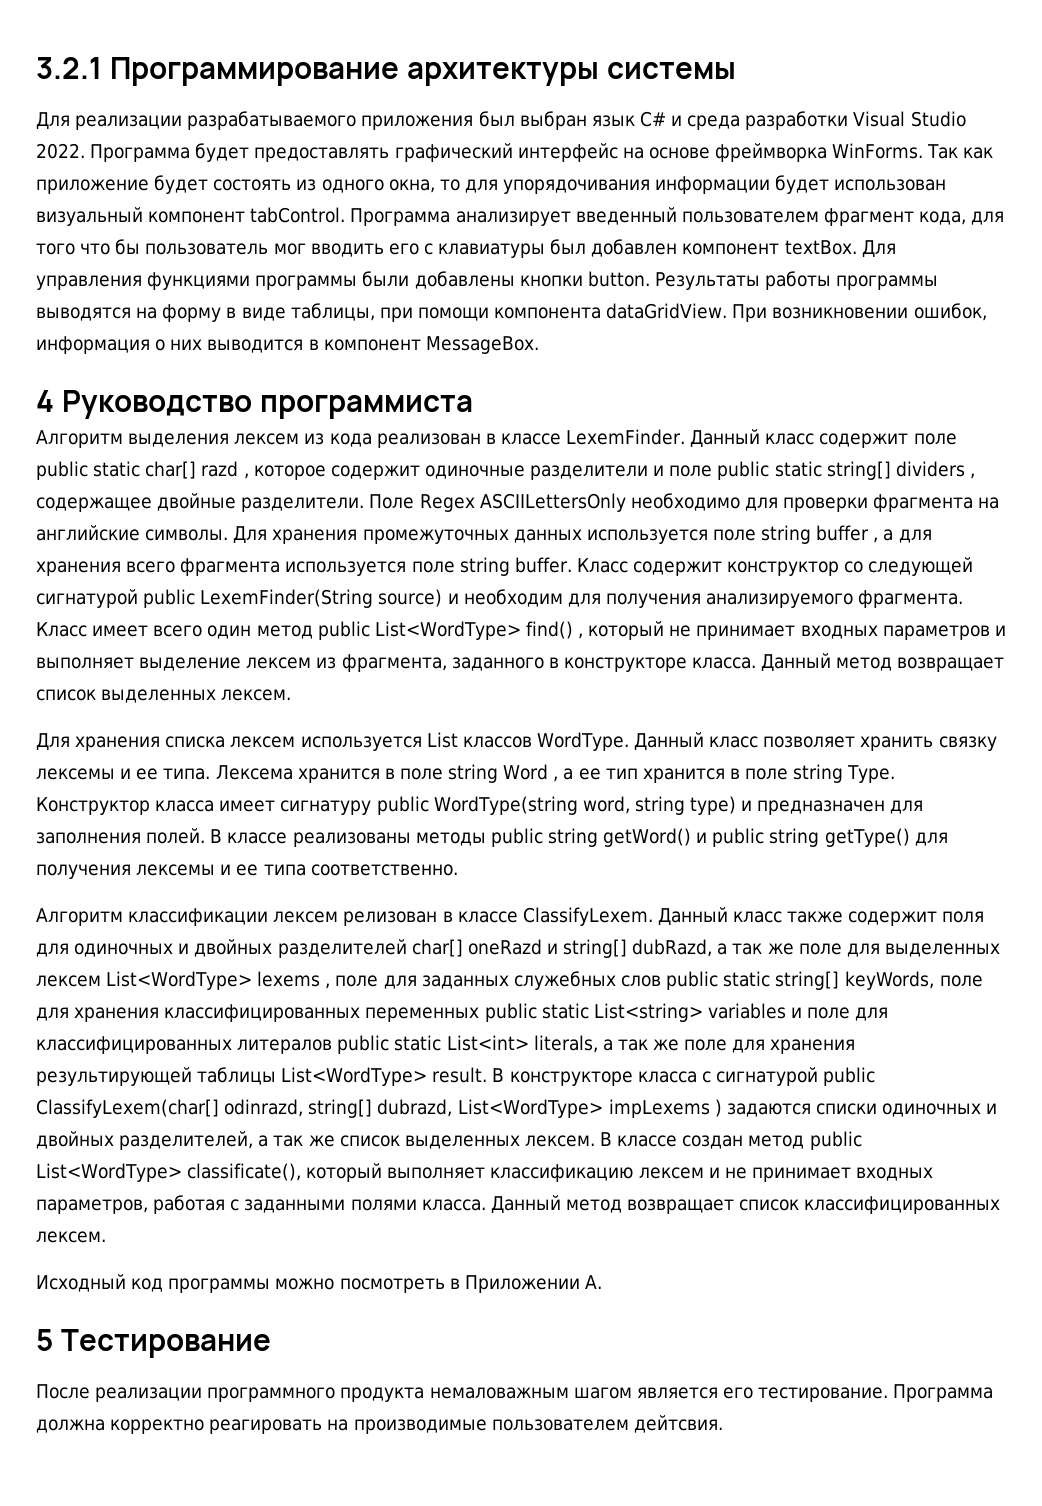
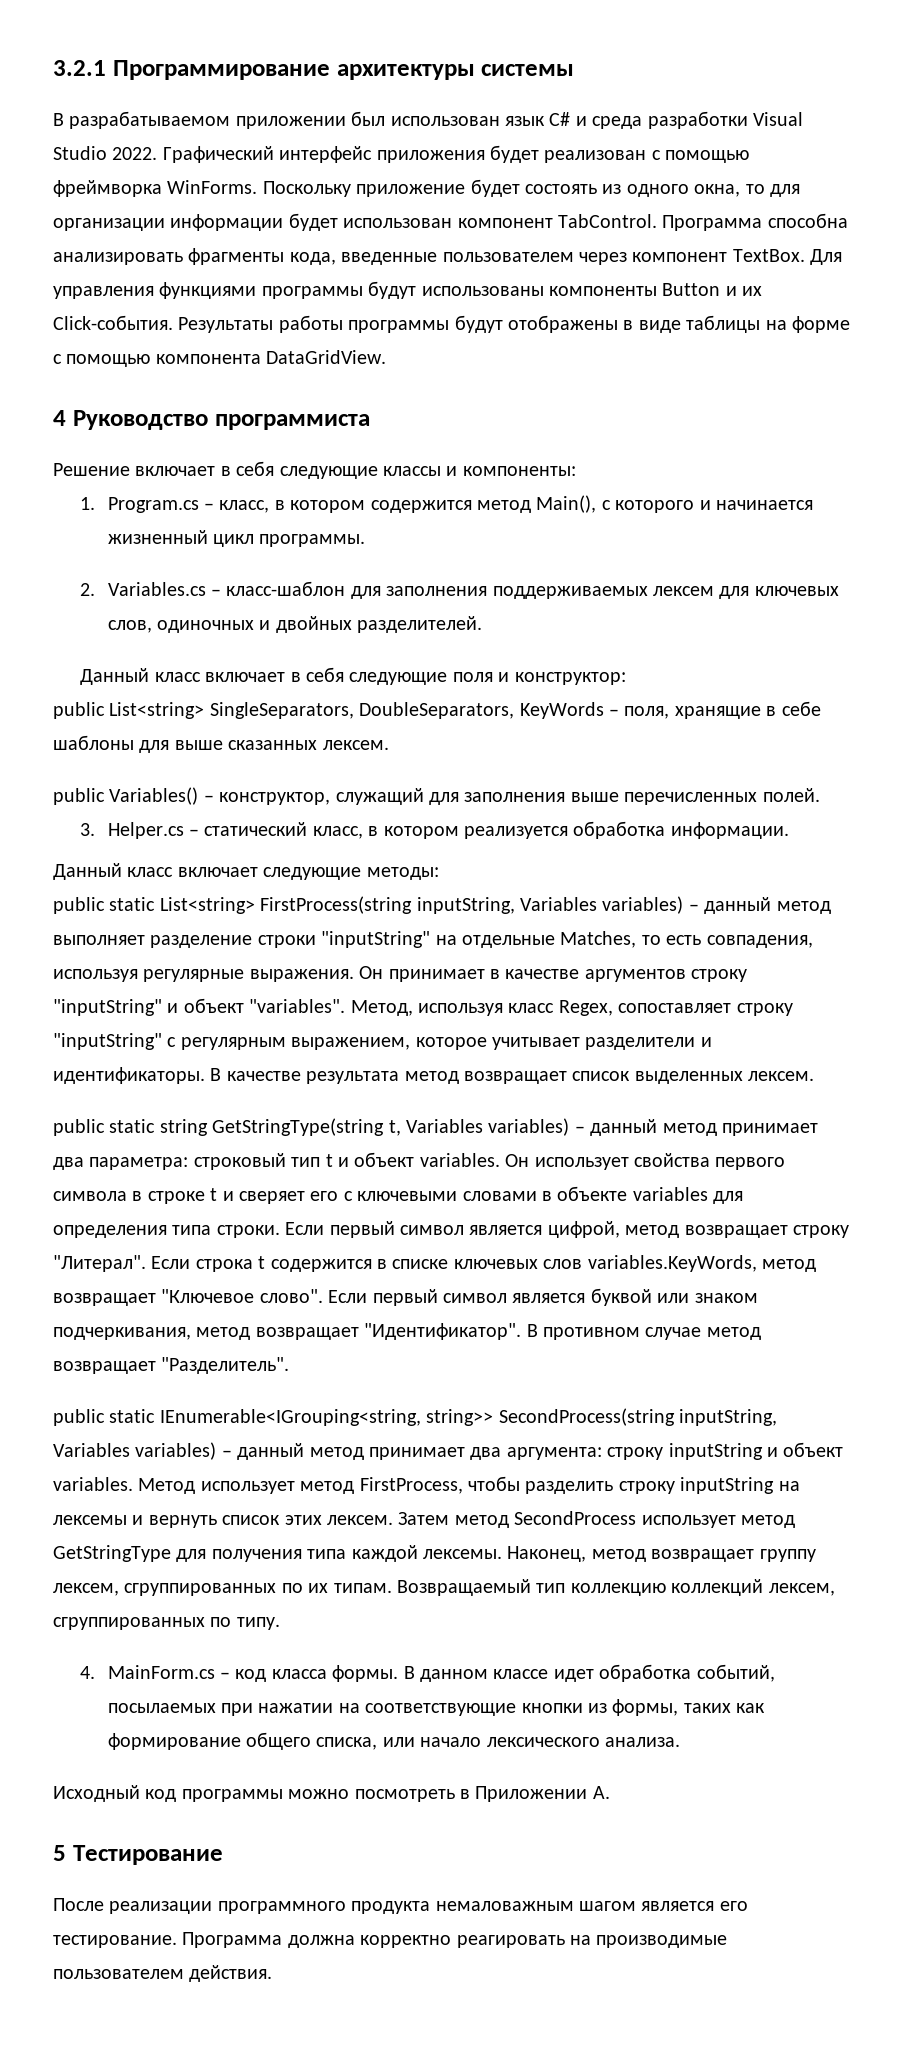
[36,111,587,130] Для реализации разрабатываемого приложения был выбран -> [53,111,500,129] В разрабатываемом приложении был использован
[90,143,994,162] Программа будет предоставлять графический интерфейс на основе фреймворка WinForms. Так как -> [162,145,750,163] [53,180,351,197] Графический интерфейс приложения будет реализован с помощью фреймворка WinForms. Поскольку
[503,179,651,194] упорядочивания -> [53,218,165,231] организации
[36,207,1005,226] [36,239,896,258] [36,271,939,290] [36,303,987,322] [36,336,539,354] [36,390,473,419] [36,429,957,448] [36,461,975,480] [36,493,1000,512] [36,525,932,544] [36,557,974,576] [36,589,964,608] [36,621,1006,640] [36,653,832,672] визуальный компонент tabControl. Программа анализирует введенный пользователем фрагмент кода, для того что бы пользователь мог вводить его с клавиатуры был добавлен компонент textBox. Для управления функциями программы были добавлены кнопки button. Результаты работы программы выводятся на форму в виде таблицы, при помощи компонента dataGridView. При возникновении ошибок, информация о них выводится в компонент MessageBox. // 4 Руководство программиста // Алгоритм выделения лексем из кода реализован в классе LexemFinder. Данный класс содержит поле public static char[] razd , которое содержит одиночные разделители и поле public static string[] dividers , содержащее двойные разделители. Поле Regex ASCIILettersOnly необходимо для проверки фрагмента на английские символы. Для хранения промежуточных данных используется поле string buffer , а для хранения всего фрагмента используется поле string buffer. Класс содержит конструктор со следующей сигнатурой public LexemFinder(String source) и необходим для получения анализируемого фрагмента. Класс имеет всего один метод public List<WordType> find() , который не принимает входных параметров и выполняет выделение лексем из фрагмента, заданного в конструкторе класса. Данный -> [457,213,848,231] [53,248,843,265] [53,281,763,299] [53,315,850,333] [53,350,387,367] [53,410,370,430] [53,461,576,479] [80,495,814,513] [107,530,366,547] [80,581,839,599] [107,616,483,633] [80,667,626,685] [53,701,821,719] [53,735,389,753] [53,787,820,805] [80,821,789,839] [53,863,439,880] [53,896,831,914] [53,931,813,948] [53,966,748,982] [53,998,793,1016] [53,1033,712,1050] [53,1067,400,1084] компонент TabControl. Программа способна анализировать фрагменты кода, введенные пользователем через компонент TextBox. Для управления функциями программы будут использованы компоненты Button и их Click-события. Результаты работы программы будут отображены в виде таблицы на форме с помощью компонента DataGridView. // 4 Руководство программиста // Решение включает в себя следующие классы и компоненты: // 1. Program.cs – класс, в котором содержится метод Main(), с которого и начинается жизненный цикл программы. // 2. Variables.cs – класс-шаблон для заполнения поддерживаемых лексем для ключевых слов, одиночных и двойных разделителей. // Данный класс включает в себя следующие поля и конструктор: // public List<string> SingleSeparators, DoubleSeparators, KeyWords – поля, хранящие в себе шаблоны для выше сказанных лексем. // public Variables() – конструктор, служащий для заполнения выше перечисленных полей. // 3. Helper.cs – статический класс, в котором реализуется обработка информации. // Данный класс включает следующие методы: // public static List<string> FirstProcess(string inputString, Variables variables) – данный метод выполняет разделение строки "inputString" на отдельные Matches, то есть совпадения, используя регулярные выражения. Он принимает в качестве аргументов строку "inputString" и объект "variables". Метод, используя класс Regex, сопоставляет строку "inputString" с регулярным выражением, которое учитывает разделители и идентификаторы. В качестве результата
[36,732,997,751] [36,764,896,783] [36,796,924,815] [36,828,948,847] [36,864,458,879] [36,907,985,926] [36,939,1000,958] [36,971,983,990] [36,1003,889,1022] [36,1035,856,1054] [36,1067,876,1086] [36,1099,998,1118] [36,1131,862,1150] [36,1163,934,1182] [36,1195,1001,1214] [36,1231,106,1243] Для хранения списка лексем используется List классов WordType. Данный класс позволяет хранить связку лексемы и ее типа. Лексема хранится в поле string Word , а ее тип хранится в поле string Type. Конструктор класса имеет сигнатуру public WordType(string word, string type) и предназначен для заполнения полей. В классе реализованы методы public string getWord() и public string getType() для получения лексемы и ее типа соответственно. // Алгоритм классификации лексем релизован в классе ClassifyLexem. Данный класс также содержит поля для одиночных и двойных разделителей char[] oneRazd и string[] dubRazd, а так же поле для выделенных лексем List<WordType> lexems , поле для заданных служебных слов public static string[] keyWords, поле для хранения классифицированных переменных public static List<string> variables и поле для классифицированных литералов public static List<int> literals, а так же поле для хранения результирующей таблицы List<WordType> result. В конструкторе класса с сигнатурой public ClassifyLexem(char[] odinrazd, string[] dubrazd, List<WordType> impLexems ) задаются списки одиночных и двойных разделителей, а так же список выделенных лексем. В классе создан метод public List<WordType> classificate(), который выполняет классификацию лексем и не принимает входных параметров, работая с заданными полями класса. Данный метод возвращает список классифицированных лексем. -> [53,1118,818,1136] [53,1152,786,1170] [53,1186,744,1204] [53,1221,849,1238] [53,1255,816,1272] [53,1288,758,1306] [53,1323,761,1340] [53,1357,290,1374] [53,1408,777,1426] [53,1442,844,1460] [53,1476,800,1494] [53,1511,795,1528] [53,1545,816,1562] [53,1579,835,1596] [53,1617,280,1630] [80,1664,775,1682] [107,1699,766,1716] [107,1732,681,1750] public static string GetStringType(string t, Variables variables) – данный метод принимает два параметра: строковый тип t и объект variables. Он использует свойства первого символа в строке t и сверяет его с ключевыми словами в объекте variables для определения типа строки. Если первый символ является цифрой, метод возвращает строку "Литерал". Если строка t содержится в списке ключевых слов variables.KeyWords, метод возвращает "Ключевое слово". Если первый символ является буквой или знаком подчеркивания, метод возвращает "Идентификатор". В противном случае метод возвращает "Разделитель". // public static IEnumerable<IGrouping<string, string>> SecondProcess(string inputString, Variables variables) – данный метод принимает два аргумента: строку inputString и объект variables. Метод использует метод FirstProcess, чтобы разделить строку inputString на лексемы и вернуть список этих лексем. Затем метод SecondProcess использует метод GetStringType для получения типа каждой лексемы. Наконец, метод возвращает группу лексем, сгруппированных по их типам. Возвращаемый тип коллекцию коллекций лексем, сгруппированных по типу. // 4. MainForm.cs – код класса формы. В данном классе идет обработка событий, посылаемых при нажатии на соответствующие кнопки из формы, таких как формирование общего списка, или начало лексического анализа.
[633,1415,723,1433] дейтсвия. -> [189,1965,273,1982] действия.

